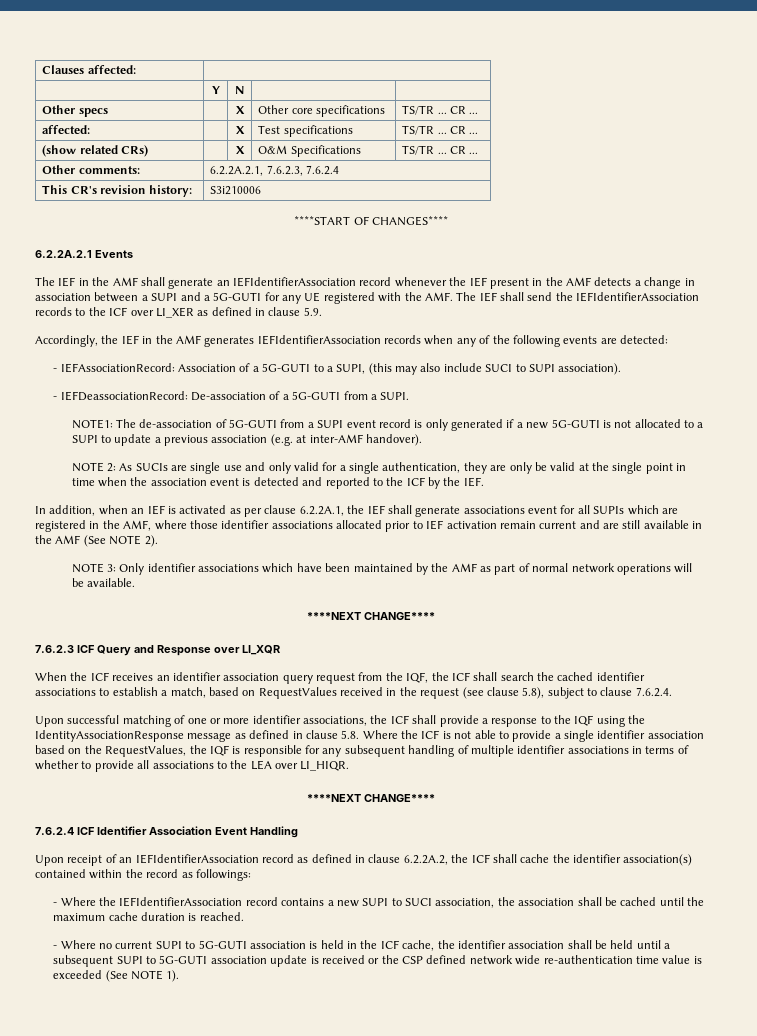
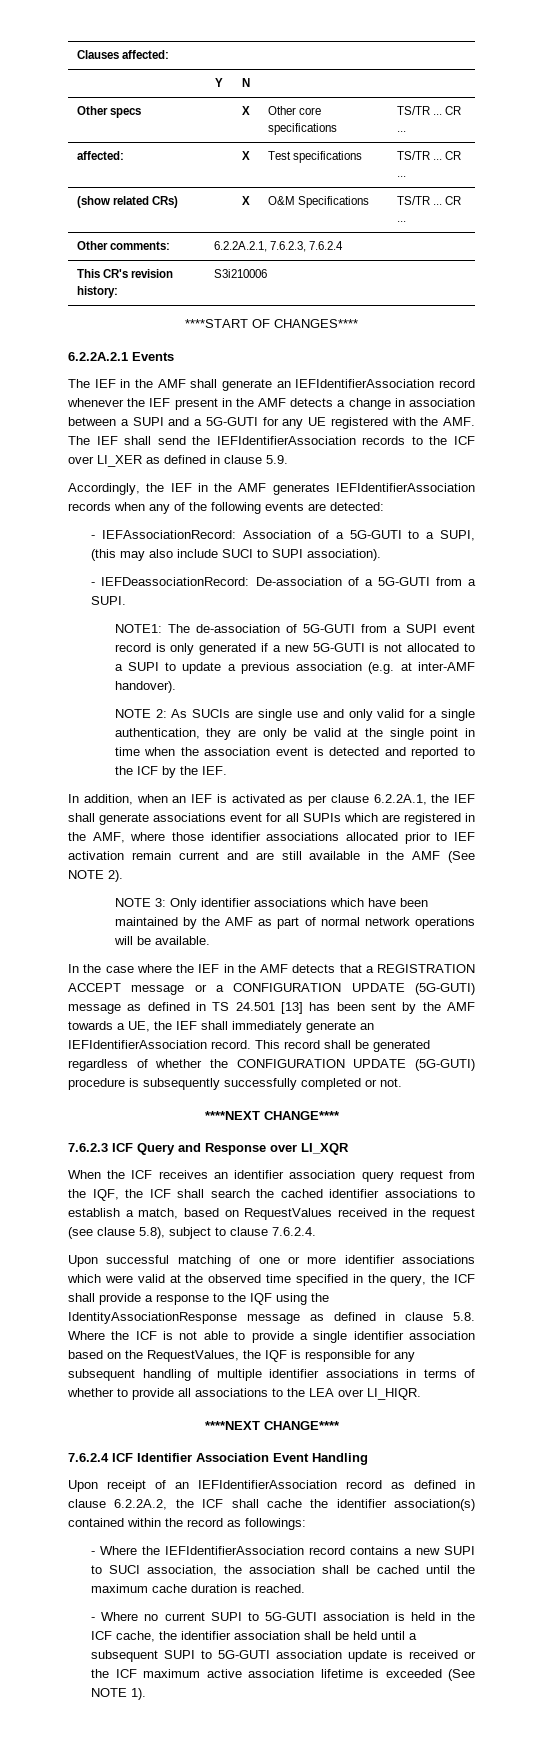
(135, 582) none -> [68,964,475,973] [68,983,475,995] [68,1002,475,1014] [68,1021,374,1033] [68,1040,430,1052] [68,1059,475,1071] [68,1078,402,1090] // In the case where the IEF in the AMF detects that a REGISTRATION ACCEPT message or a CONFIGURATION UPDATE (5G-GUTI) message as defined in TS 24.501 [13] has been sent by the AMF towards a UE, the IEF shall immediately generate an IEFIdentifierAssociation record. This record shall be generated regardless of whether the CONFIGURATION UPDATE (5G-GUTI) procedure is subsequently successfully completed or not.
[303,716,367,726] associations, -> [402,1255,475,1264] [67,1274,427,1286] associations which were valid at the observed time specified in the query,
[402,955,691,965] CSP defined network wide re-authentication time value -> [115,1669,363,1678] ICF maximum active association lifetime

